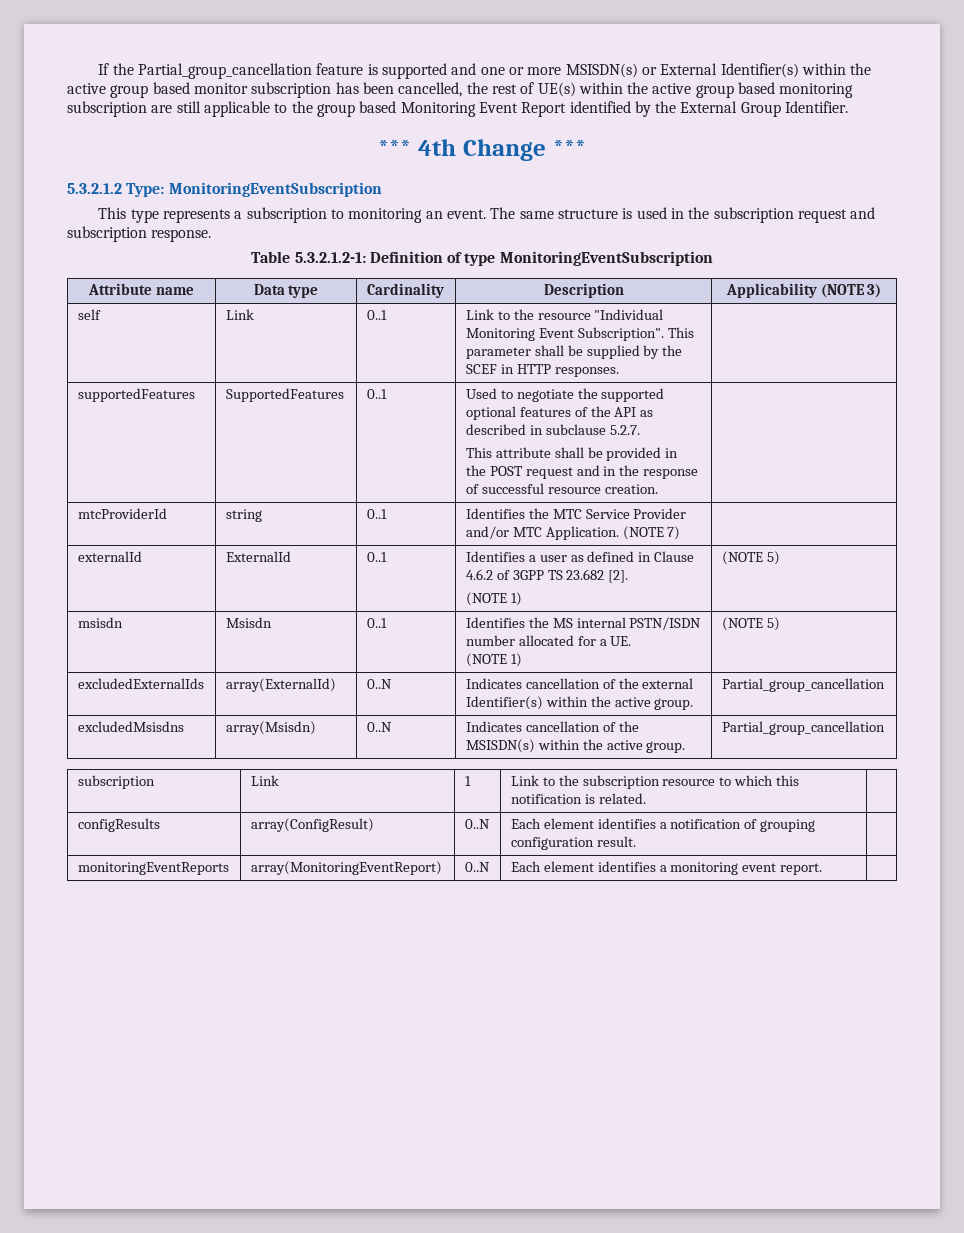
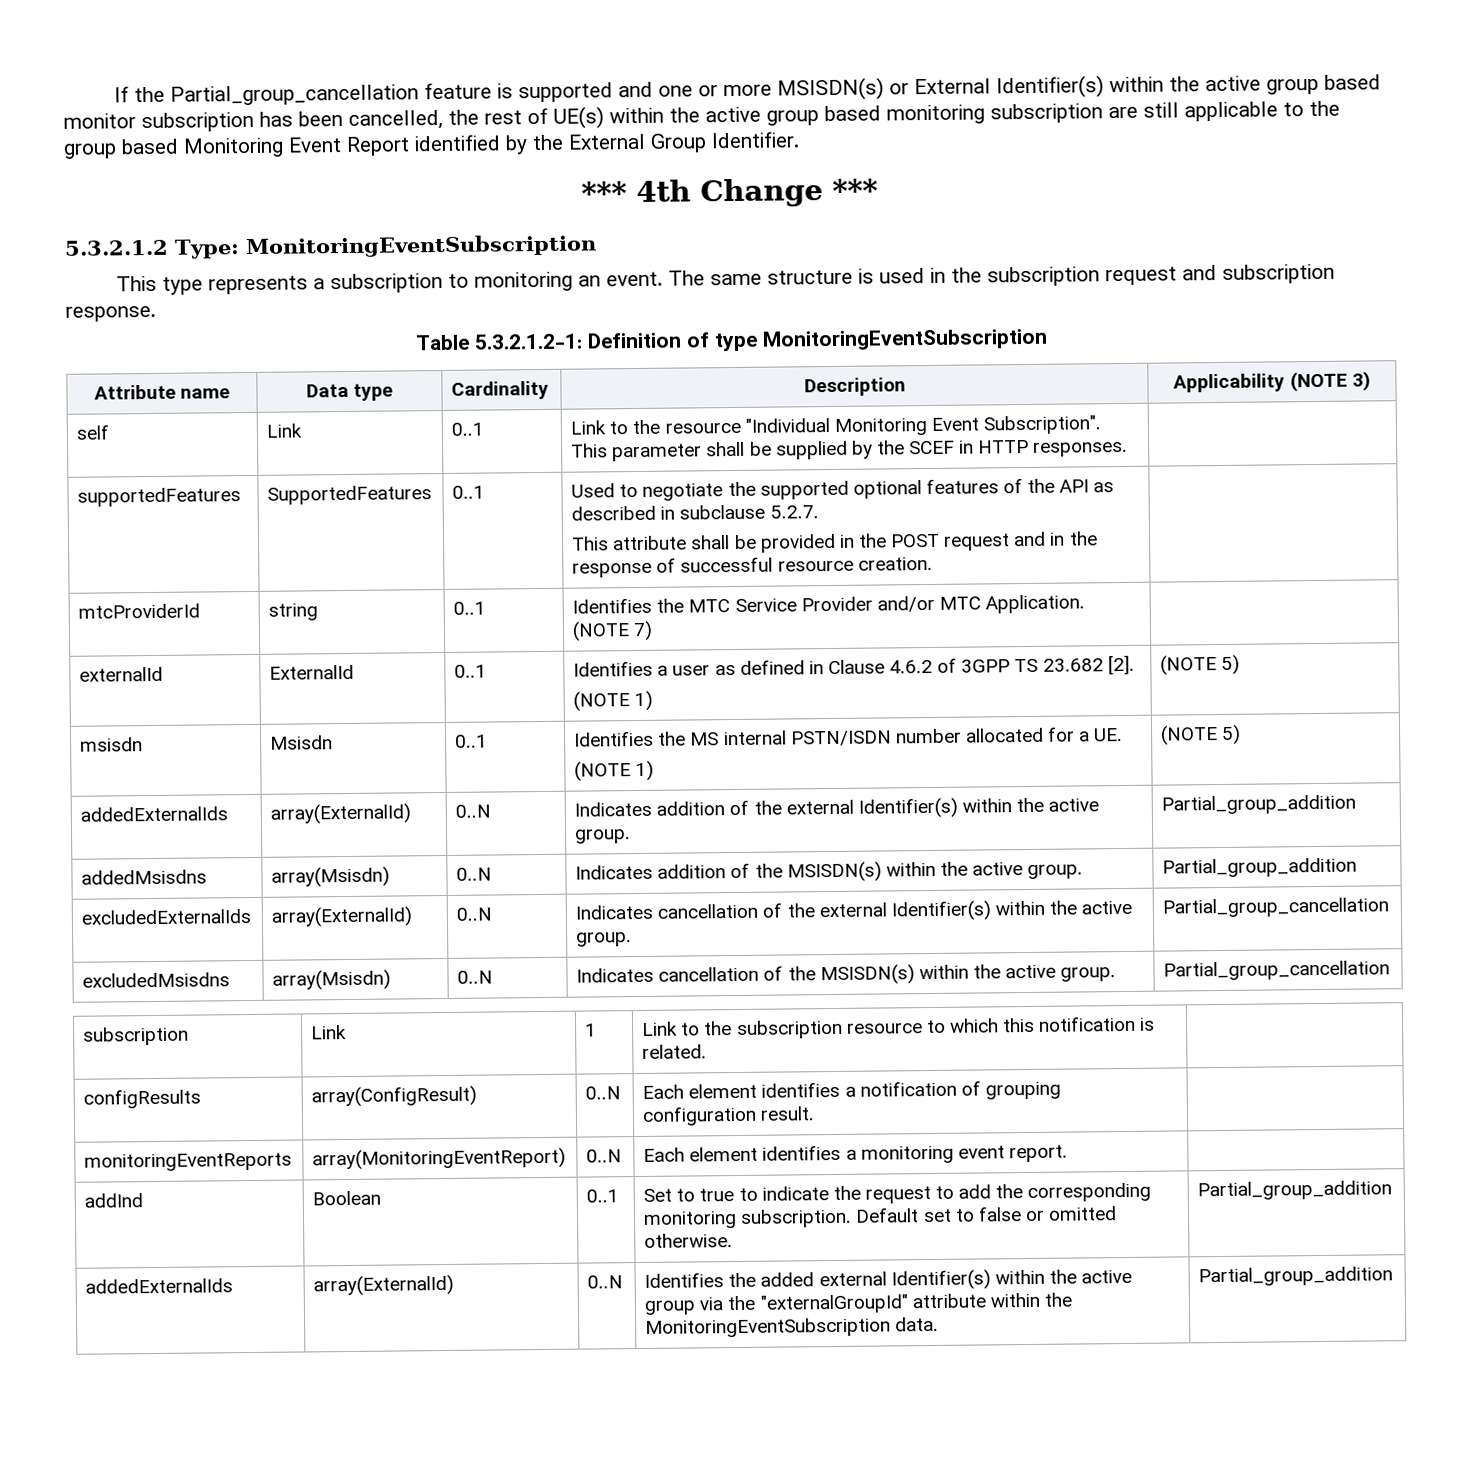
(780, 624) none -> [80,806,229,822] [270,803,412,825] [455,804,492,818] [574,797,1100,819] [575,829,632,844] [1161,794,1357,815] [81,869,208,885] [271,866,391,888] [456,867,493,881] [575,861,1084,883] [1162,857,1358,878] // addedExternalIds | array(ExternalId) | 0..N | Indicates addition of the external Identifier(s) within the active group. | Partial_group_addition // addedMsisdns | array(Msisdn) | 0..N | Indicates addition of the MSISDN(s) within the active group. | Partial_group_addition
(823, 869) none -> [84,1193,144,1208] [312,1190,382,1206] [586,1189,620,1203] [643,1182,1152,1204] [643,1206,1118,1229] [644,1233,734,1248] [1197,1180,1393,1201] [85,1278,234,1294] [313,1274,455,1297] [587,1275,624,1289] [644,1269,1133,1291] [644,1292,1072,1315] [645,1316,940,1338] [1198,1266,1394,1287] // addInd | Boolean | 0..1 | Set to true to indicate the request to add the corresponding monitoring subscription. Default set to false or omitted otherwise. | Partial_group_addition // addedExternalIds | array(ExternalId) | 0..N | Identifies the added external Identifier(s) within the active group via the "externalGroupId" attribute within the MonitoringEventSubscription data. | Partial_group_addition

